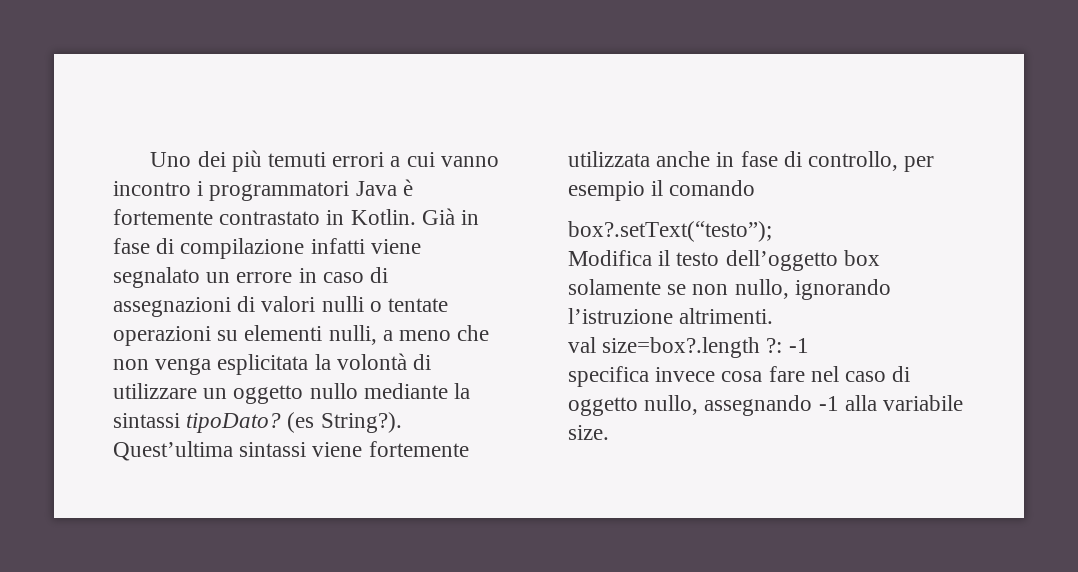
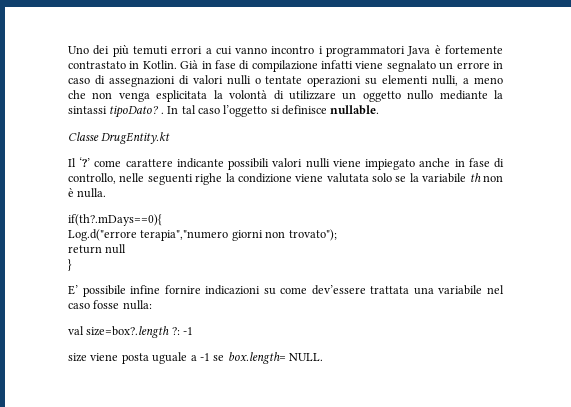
[287,412,402,433] [113,441,469,461] [568,151,650,167] (es String?). Quest’ultima sintassi viene fortemente utilizzata -> [160,105,380,117] [68,132,171,144] [68,157,416,170] . In tal caso l’oggetto si definisce nullable. // Classe DrugEntity.kt // Il ‘?’ come carattere indicante possibili valori nulli viene impiegato
[904,156,935,172] [568,180,756,201] [568,221,772,242] [568,250,880,271] [568,279,891,300] [568,308,774,324] [568,337,809,358] [568,366,911,387] [568,395,964,416] [568,425,609,440] per esempio il comando // box?.setText(“testo”); // Modifica il testo dell’oggetto box solamente se non nullo, ignorando l’istruzione altrimenti. // val size=box?.length ?: -1 // specifica invece cosa fare nel caso di oggetto nullo, assegnando -1 alla variabile size. -> [119,173,503,185] [68,188,107,198] [68,214,162,226] [68,229,337,241] [68,244,127,254] [68,259,72,271] [68,285,504,297] [68,300,152,310] [68,326,194,338] [68,352,323,364] nelle seguenti righe la condizione viene valutata solo se la variabile th non è nulla. // if(th?.mDays==0){ // Log.d("errore terapia","numero giorni non trovato"); // return null // } // E’ possibile infine fornire indicazioni su come dev’essere trattata una variabile nel caso fosse nulla: // val size=box?.length ?: -1 // size viene posta uguale a -1 se box.length= NULL.

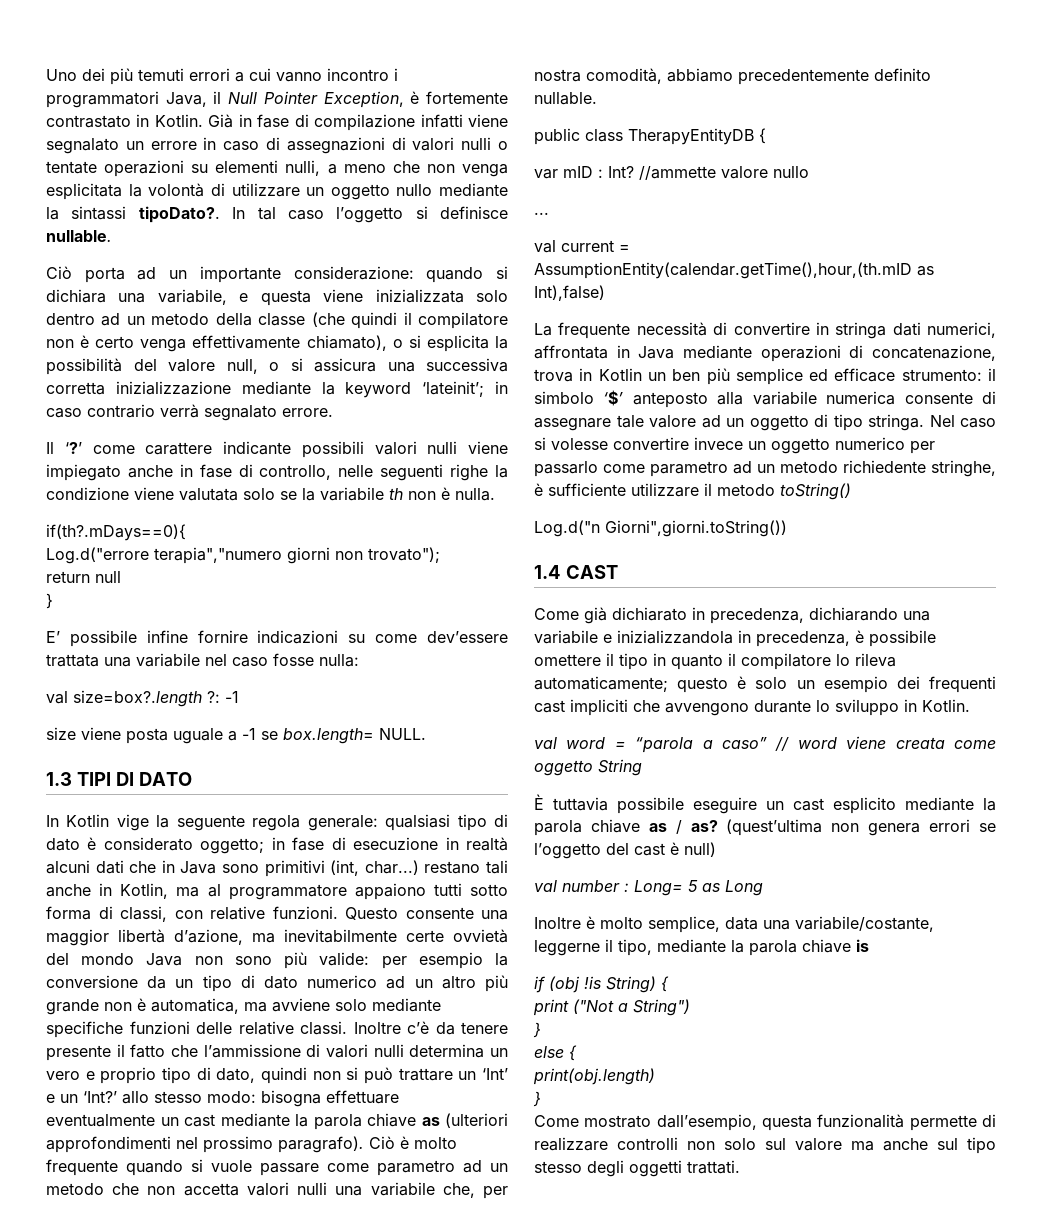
[407,46,431,56] Java -> [165,91,404,108] Java, il Null Pointer Exception,
[109,105,164,118] tipoDato? . -> [138,206,220,223] tipoDato?.
[68,132,171,144] Classe DrugEntity.kt -> [46,266,509,283] [46,289,508,306] [46,312,509,329] [46,335,508,352] [46,358,508,375] [46,381,508,398] [46,404,333,421] Ciò porta ad un importante considerazione: quando si dichiara una variabile, e questa viene inizializzata solo dentro ad un metodo della classe (che quindi il compilatore non è certo venga effettivamente chiamato), o si esplicita la possibilità del valore null, o si assicura una successiva corretta inizializzazione mediante la keyword ‘lateinit’; in caso contrario verrà segnalato errore.
(323, 357) none -> [46,772,192,786] [46,814,509,831] [46,837,509,854] [46,860,509,877] [46,883,508,900] [46,906,508,922] [46,929,508,946] [46,952,509,969] [46,975,508,992] [46,998,441,1015] [46,1021,508,1038] [46,1044,509,1061] [46,1067,509,1084] [46,1090,399,1107] [46,1113,508,1130] [46,1136,457,1153] [46,1159,508,1176] [46,1182,509,1199] [534,68,931,85] [534,92,597,105] [534,128,766,145] [534,166,809,180] [534,212,549,215] [534,240,630,253] [534,262,934,279] [534,285,605,301] [534,322,996,339] [534,345,996,362] [534,368,996,385] [534,390,996,408] [534,414,996,431] [534,437,935,454] [534,460,996,477] [534,483,851,500] [534,520,787,537] [534,565,618,579] [534,607,930,624] [534,630,936,647] [534,653,896,670] [534,676,996,693] [534,699,970,716] [534,736,996,753] [534,759,642,776] [534,794,996,814] [534,819,997,836] [534,842,716,859] [534,880,763,896] [534,916,934,933] [534,939,869,956] [534,976,669,993] [533,999,690,1016] [533,1022,541,1038] [534,1045,577,1061] [533,1068,655,1085] [533,1091,541,1107] [534,1114,996,1131] [534,1137,996,1154] [534,1160,740,1177] // 1.3 TIPI DI DATO // In Kotlin vige la seguente regola generale: qualsiasi tipo di dato è considerato oggetto; in fase di esecuzione in realtà alcuni dati che in Java sono primitivi (int, char...) restano tali anche in Kotlin, ma al programmatore appaiono tutti sotto forma di classi, con relative funzioni. Questo consente una maggior libertà d’azione, ma inevitabilmente certe ovvietà del mondo Java non sono più valide: per esempio la conversione da un tipo di dato numerico ad un altro più grande non è automatica, ma avviene solo mediante specifiche funzioni delle relative classi. Inoltre c’è da tenere presente il fatto che l’ammissione di valori nulli determina un vero e proprio tipo di dato, quindi non si può trattare un ‘Int’ e un ‘Int?’ allo stesso modo: bisogna effettuare eventualmente un cast mediante la parola chiave as (ulteriori approfondimenti nel prossimo paragrafo). Ciò è molto frequente quando si vuole passare come parametro ad un metodo che non accetta valori nulli una variabile che, per nostra comodità, abbiamo precedentemente definito nullable. // public class TherapyEntityDB { // var mID : Int? //ammette valore nullo // ... // val current = AssumptionEntity(calendar.getTime(),hour,(th.mID as Int),false) // La frequente necessità di convertire in stringa dati numerici, affrontata in Java mediante operazioni di concatenazione, trova in Kotlin un ben più semplice ed efficace strumento: il simbolo ‘$’ anteposto alla variabile numerica consente di assegnare tale valore ad un oggetto di tipo stringa. Nel caso si volesse convertire invece un oggetto numerico per passarlo come parametro ad un metodo richiedente stringhe, è sufficiente utilizzare il metodo toString() // Log.d("n Giorni",giorni.toString()) // 1.4 CAST // Come già dichiarato in precedenza, dichiarando una variabile e inizializzandola in precedenza, è possibile omettere il tipo in quanto il compilatore lo rileva automaticamente; questo è solo un esempio dei frequenti cast impliciti che avvengono durante lo sviluppo in Kotlin. // val word = “parola a caso” // word viene creata come oggetto String // È tuttavia possibile eseguire un cast esplicito mediante la parola chiave as / as? (quest’ultima non genera errori se l’oggetto del cast è null) // val number : Long= 5 as Long // Inoltre è molto semplice, data una variabile/costante, leggerne il tipo, mediante la parola chiave is // if (obj !is String) { // print ("Not a String") // } // else { // print(obj.length) // } // Come mostrato dall’esempio, questa funzionalità permette di realizzare controlli non solo sul valore ma anche sul tipo stesso degli oggetti trattati.

